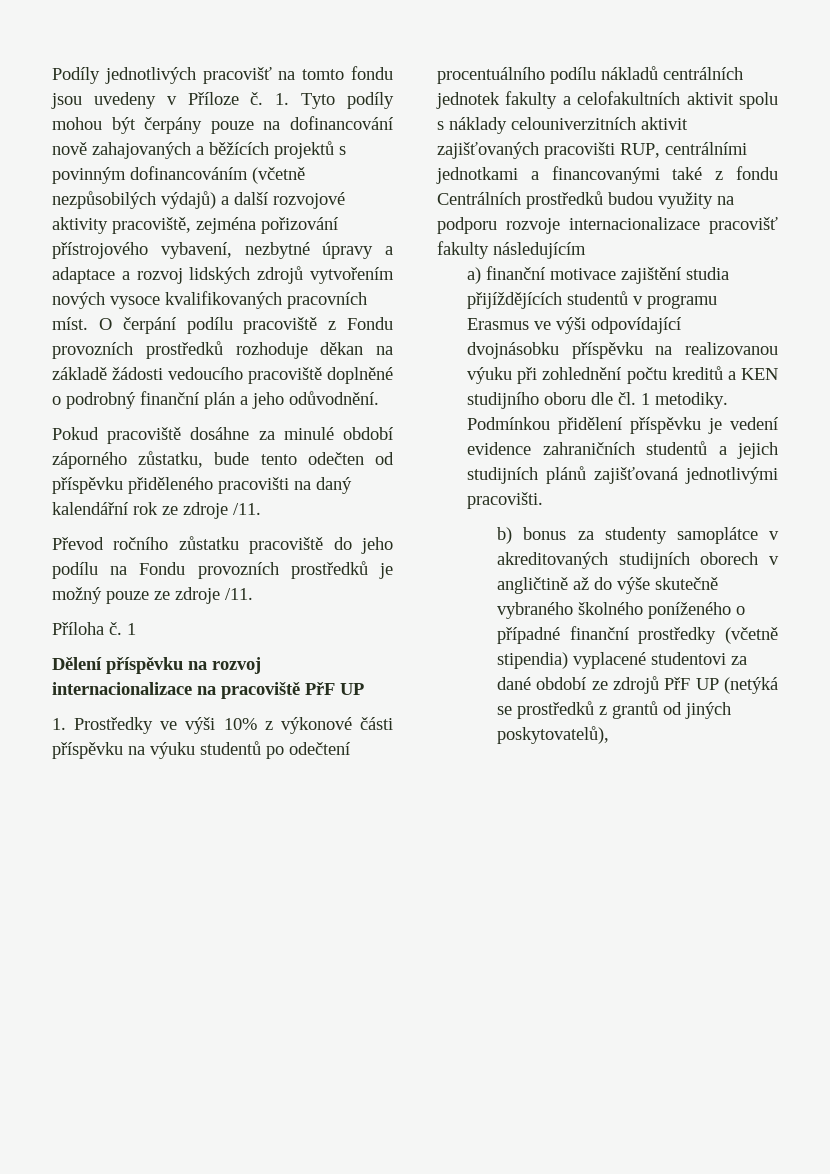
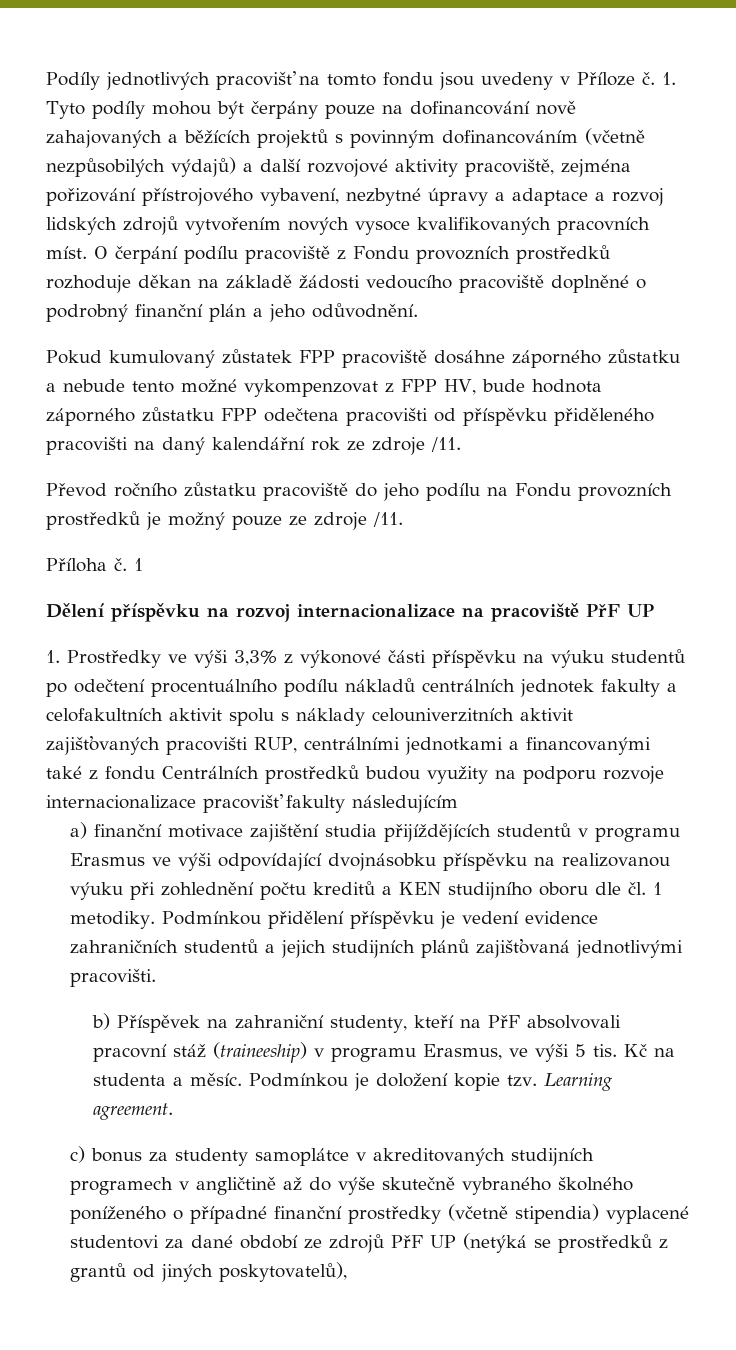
[107,427,393,444] [52,451,364,469] pracoviště dosáhne za minulé období záporného zůstatku, bude tento odečten -> [109,349,680,368] [46,379,602,397] [46,407,428,426] kumulovaný zůstatek FPP pracoviště dosáhne záporného zůstatku a nebude tento možné vykompenzovat z FPP HV, bude hodnota záporného zůstatku FPP odečtena pracovišti
[223,718,257,730] 10% -> [234,650,277,666] 3,3%
(513, 535) none -> [117,1014,622,1033] [93,1042,676,1063] [93,1072,614,1091] [93,1103,174,1120] [69,1146,85,1163] Příspěvek na zahraniční studenty, kteří na PřF absolvovali pracovní stáž (traineeship) v programu Erasmus, ve výši 5 tis. Kč na studenta a měsíc. Podmínkou je doložení kopie tzv. Learning agreement. // c)
[700,552,759,565] oborech -> [69,1177,173,1195] programech

